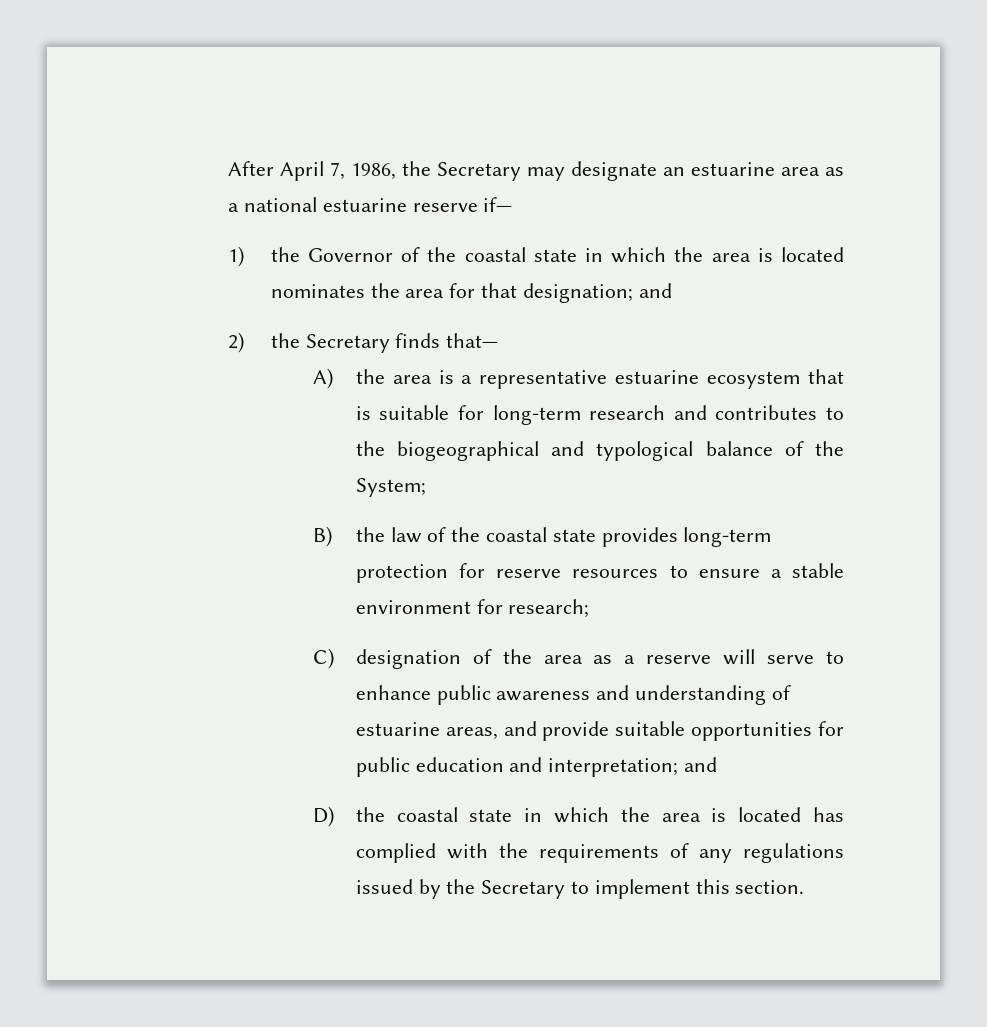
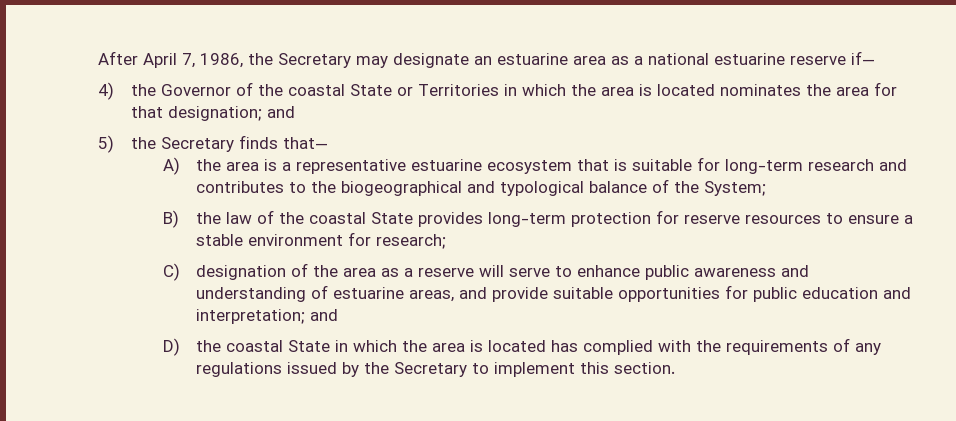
[228,246,245,267] 1) -> [97,82,114,100] 4)
[533,249,577,262] state -> [349,84,499,96] State or Territories
[228,332,245,353] 2) -> [97,135,114,153] 5)
[552,529,596,542] state -> [371,212,414,224] State
[469,809,513,822] state -> [288,340,331,352] State

